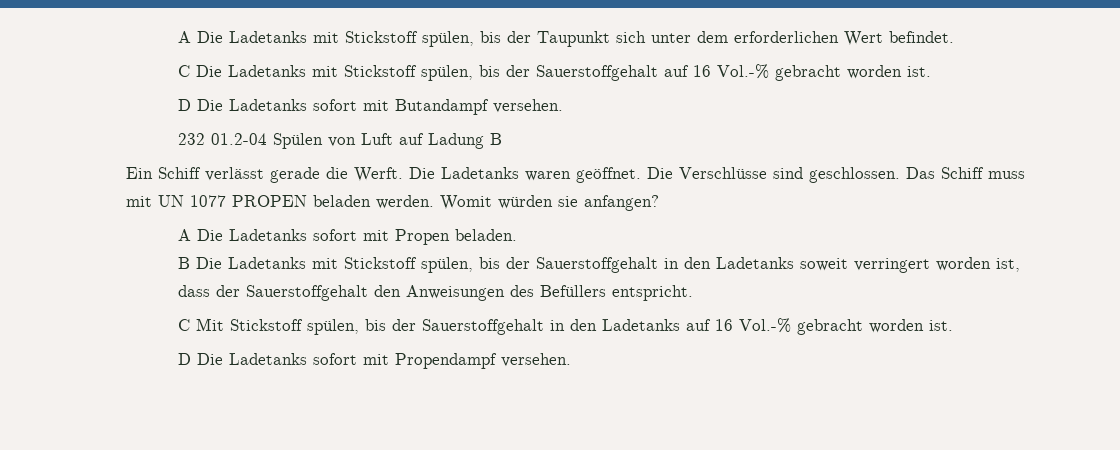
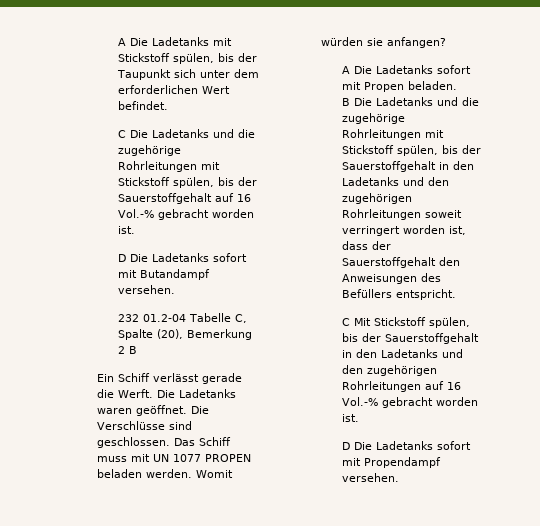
(306, 71) none -> [212,129,255,138] [117,145,181,156] [117,161,197,172] und die zugehörige Rohrleitungen
[272,133,484,149] Spülen von Luft auf Ladung -> [188,313,247,323] [117,329,252,340] [117,346,125,354] Tabelle C, Spalte (20), Bemerkung 2
(306, 263) none -> [436,97,479,106] [341,113,405,124] [341,129,421,140] und die zugehörige Rohrleitungen
(794, 263) none -> [402,177,449,186] [341,193,412,204] [341,209,421,220] und den zugehörigen Rohrleitungen
(680, 325) none -> [441,349,463,358] [341,365,437,376] [341,381,421,392] und den zugehörigen Rohrleitungen

